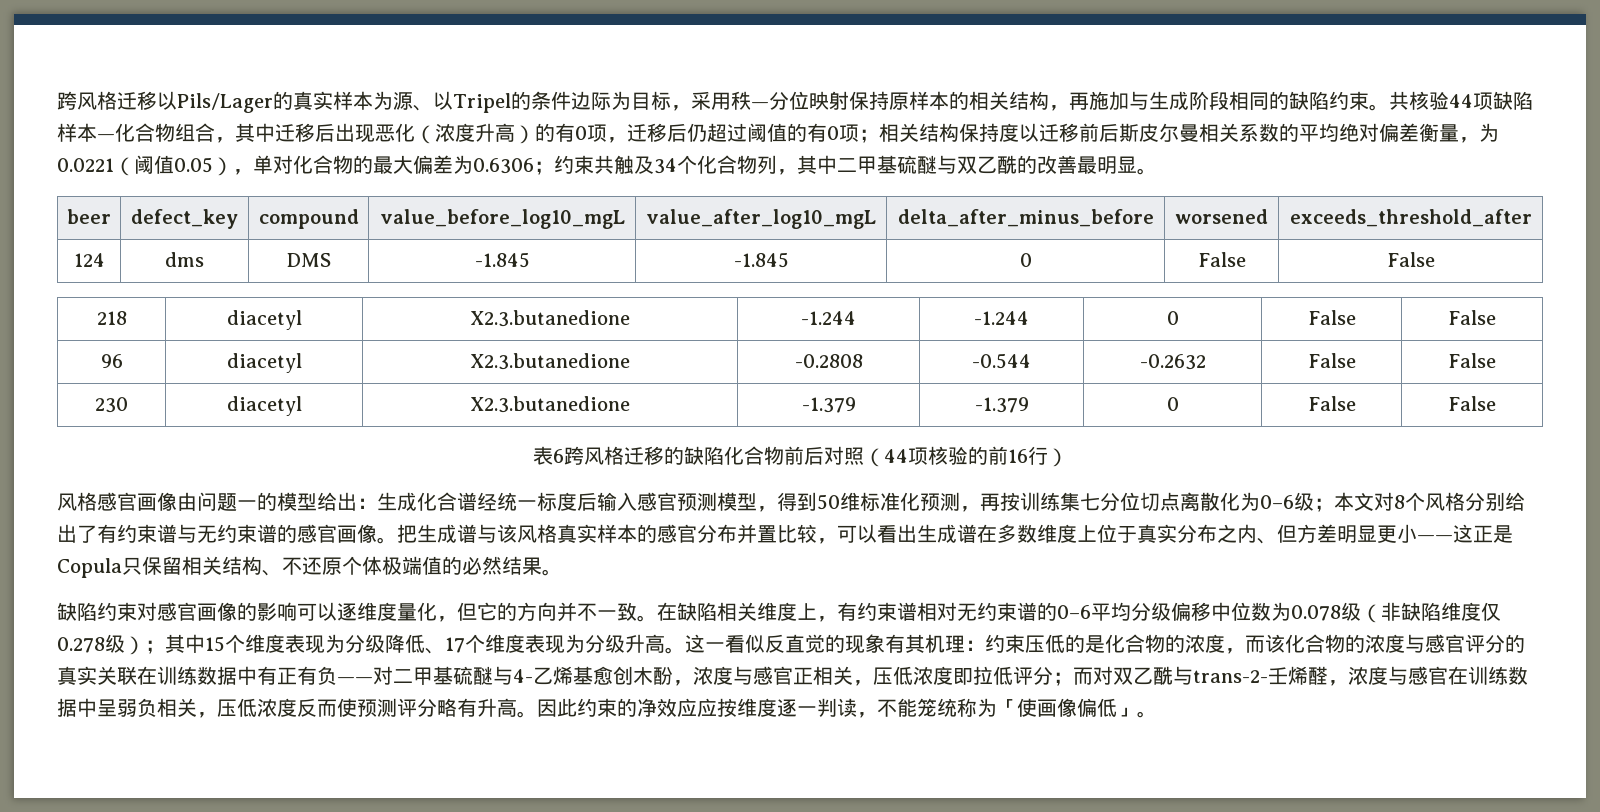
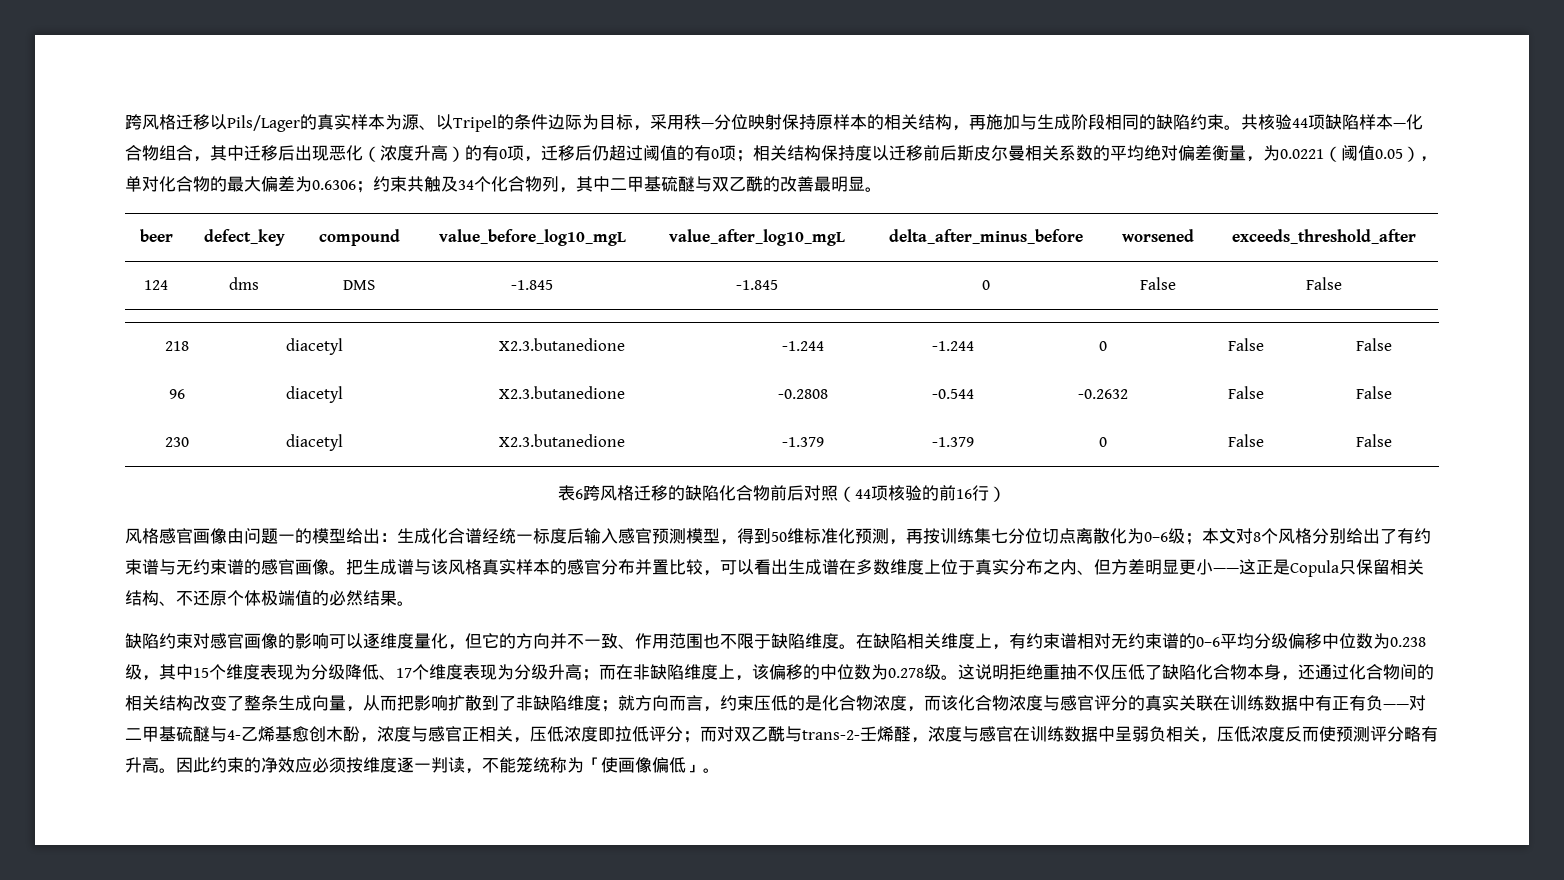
(637, 611) none -> [618,633,839,649] 、作用范围也不限于缺陷维度
[1291,602,1501,623] [57,634,165,655] 0.078级（非缺陷维度仅0.278级）； -> [1390,637,1426,647] [125,664,159,681] 0.238级，
[665,634,985,654] 。这一看似反直觉的现象有其机理： -> [582,664,1434,681] [125,695,720,712] ；而在非缺陷维度上，该偏移的中位数为0.278级。这说明拒绝重抽不仅压低了缺陷化合物本身，还通过化合物间的相关结构改变了整条生成向量，从而把影响扩散到了非缺陷维度；就方向而言，
[1165,634,1185,653] 的 -> (873, 703) none
[1345,634,1365,653] 的 -> (1009, 703) none
[697,698,717,717] 应 -> [312,757,346,773] 必须

